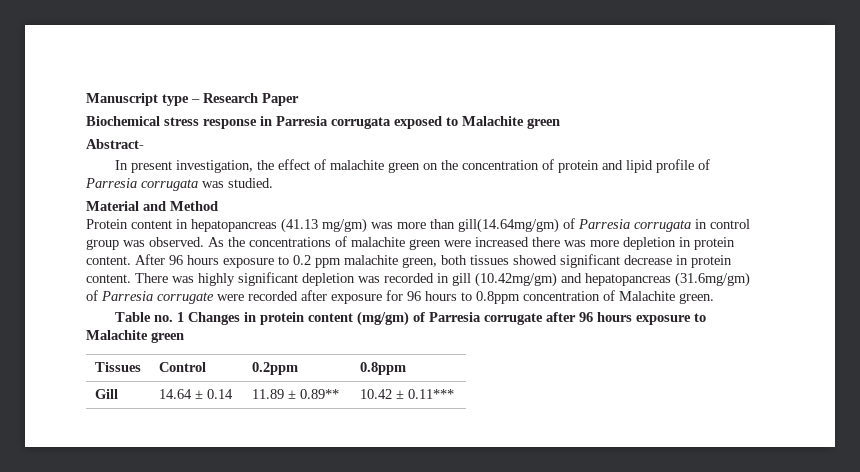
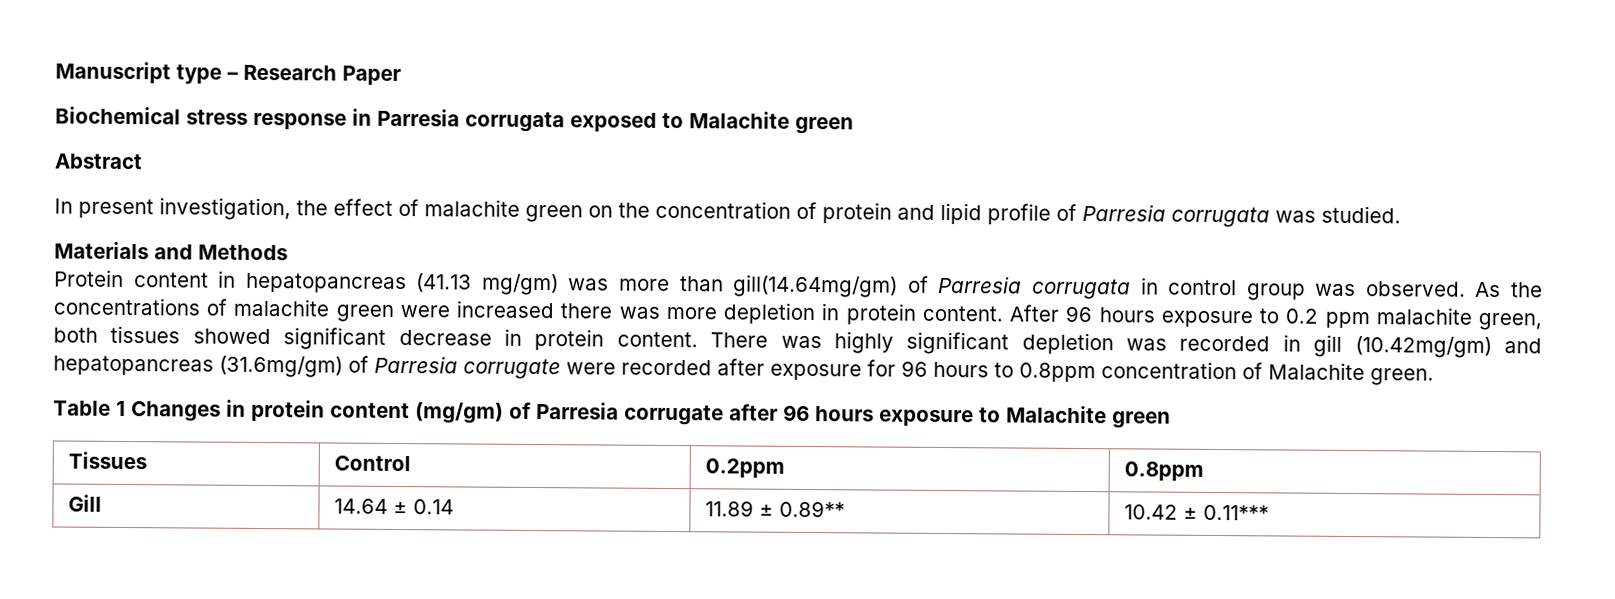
[86,139,144,149] Abstract- -> [54,153,143,170] Abstract
[86,201,218,211] Material and Method -> [54,241,288,261] Materials and Methods
[153,315,173,322] no. -> (111, 408) none

